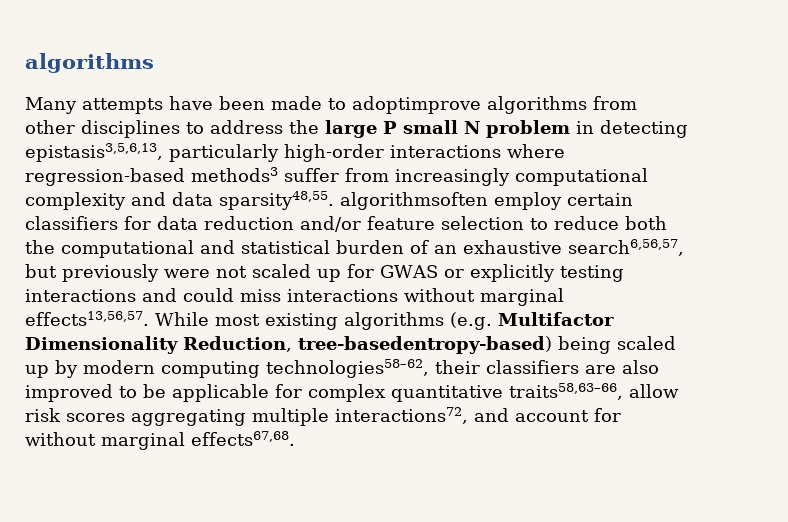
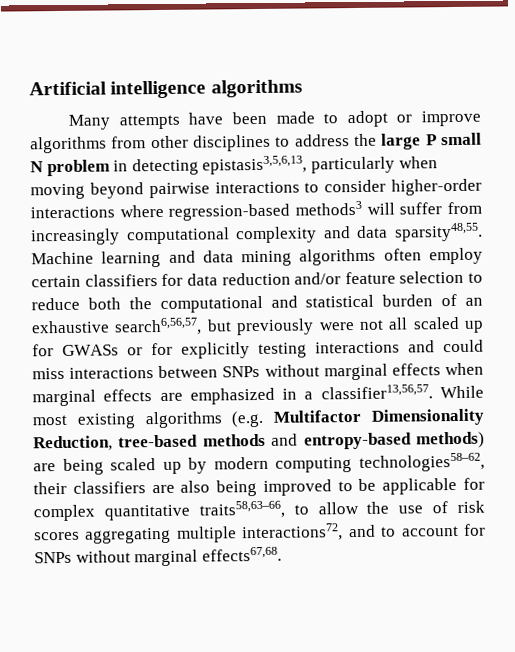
(25, 63) none -> [29,80,207,99] Artificial intelligence
[352,96,481,114] adoptimprove -> [346,110,481,128] adopt or improve
[284,144,384,162] high-order -> [398,156,438,169] [30,178,482,200] when moving beyond pairwise interactions to consider higher-order
(278, 174) none -> [366,202,395,215] will
[340,192,488,210] algorithmsoften -> [31,248,422,268] Machine learning and data mining algorithms often
(247, 272) none -> [388,317,409,330] all
[380,265,464,278] GWAS or -> [62,342,173,356] GWASs or for
[404,288,564,306] [25,311,149,326] without marginal effects13,56,57. -> [158,362,485,381] [32,384,433,407] between SNPs without marginal effects when marginal effects are emphasized in a classifier13,56,57.
[298,336,552,354] tree-basedentropy-based) -> [118,431,485,450] [33,463,56,472] tree-based methods and entropy-based methods) are
(659, 367) none -> [216,480,258,497] being
[629,384,679,398] allow -> [293,501,449,515] to allow the use of
(509, 415) none -> [381,526,397,537] to
(621, 415) none -> [34,551,72,564] SNPs

